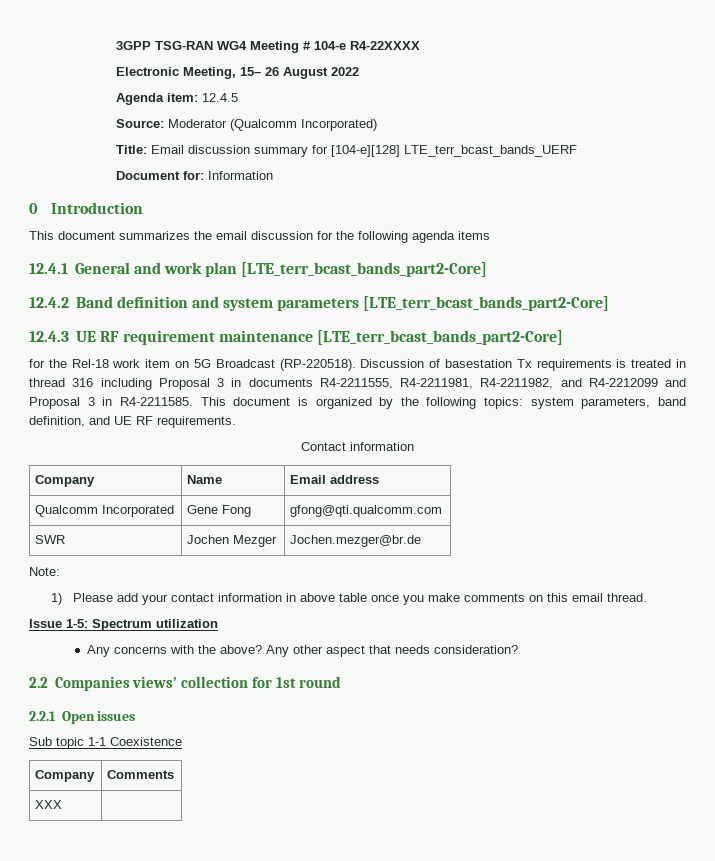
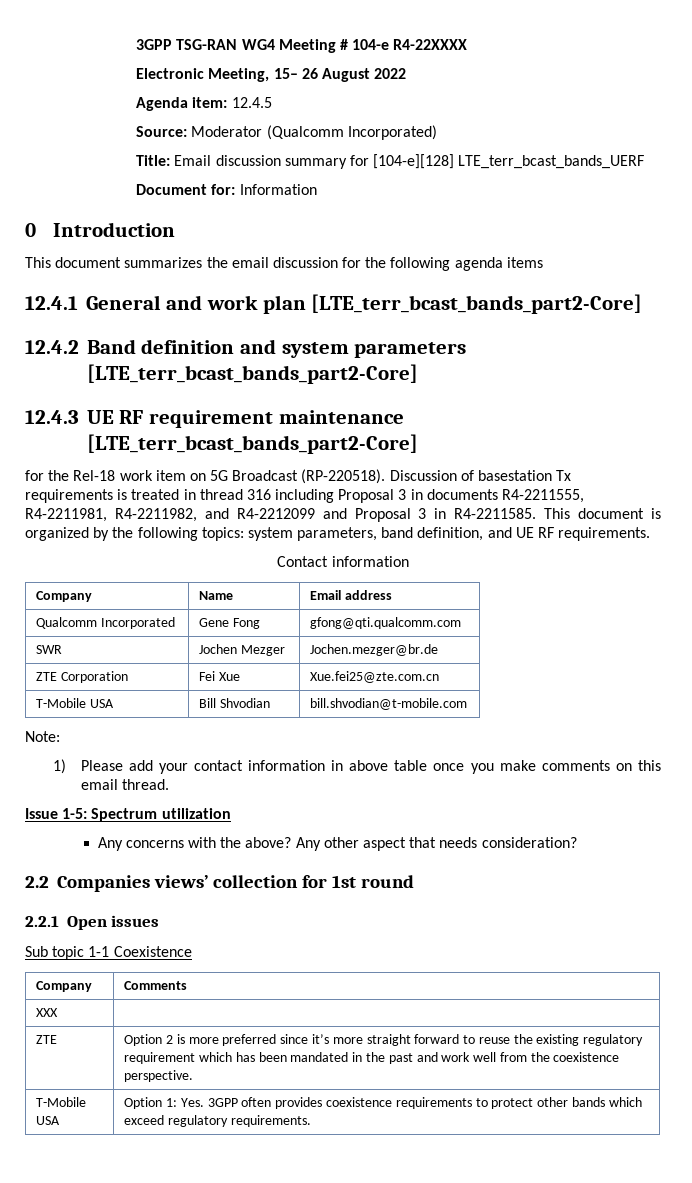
(422, 541) none -> [36,671,129,683] [199,671,241,681] [310,671,440,683] [36,698,115,708] [199,698,271,708] [310,698,468,710] // ZTE Corporation | Fei Xue | Xue.fei25@zte.com.cn // T-Mobile USA | Bill Shvodian | bill.shvodian@t-mobile.com
(63, 804) none -> [36,1035,58,1044] [124,1034,644,1046] [124,1052,620,1064] [124,1070,194,1082] [36,1097,87,1107] [36,1116,61,1125] [124,1097,642,1109] [124,1115,311,1127] // ZTE | Option 2 is more preferred since it’s more straight forward to reuse the existing regulatory requirement which has been mandated in the past and work well from the coexistence perspective. // T-Mobile USA | Option 1: Yes. 3GPP often provides coexistence requirements to protect other bands which exceed regulatory requirements.

